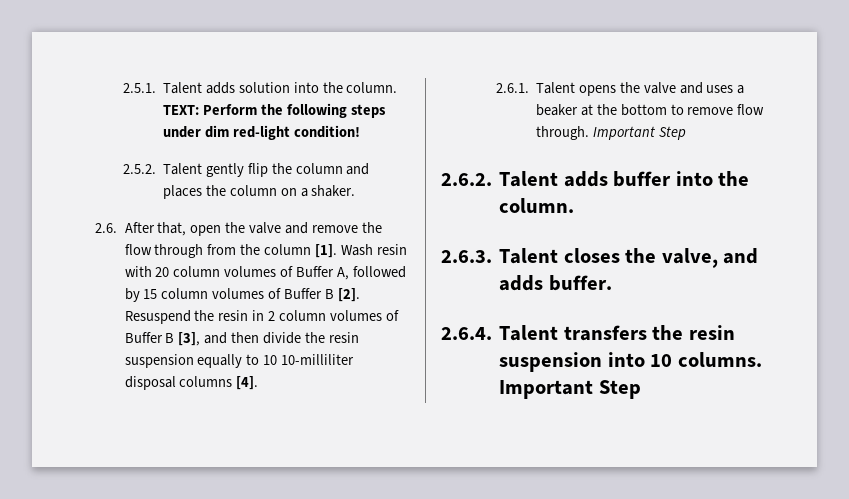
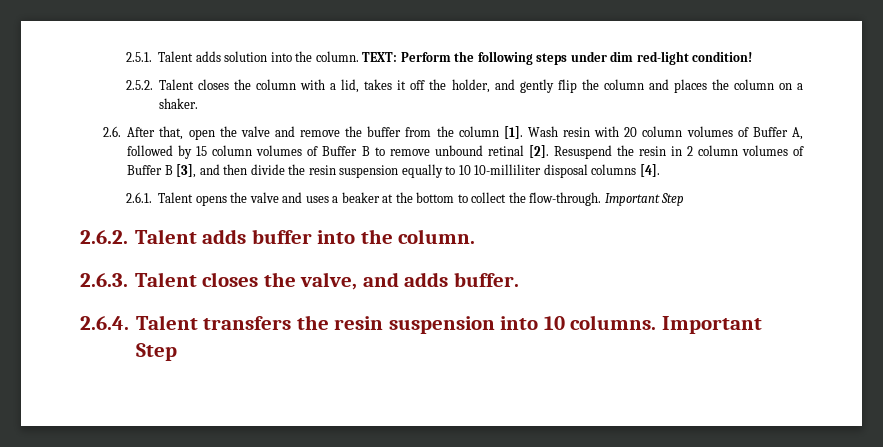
(202, 169) none -> [198,79,515,93] closes the column with a lid, takes it off the holder, and
[124,244,204,258] flow through -> [367,126,402,137] buffer
(335, 294) none -> [374,145,524,156] to remove unbound retinal
[687,104,765,115] [535,126,589,140] remove flow through. -> [471,192,602,206] collect the flow-through.

